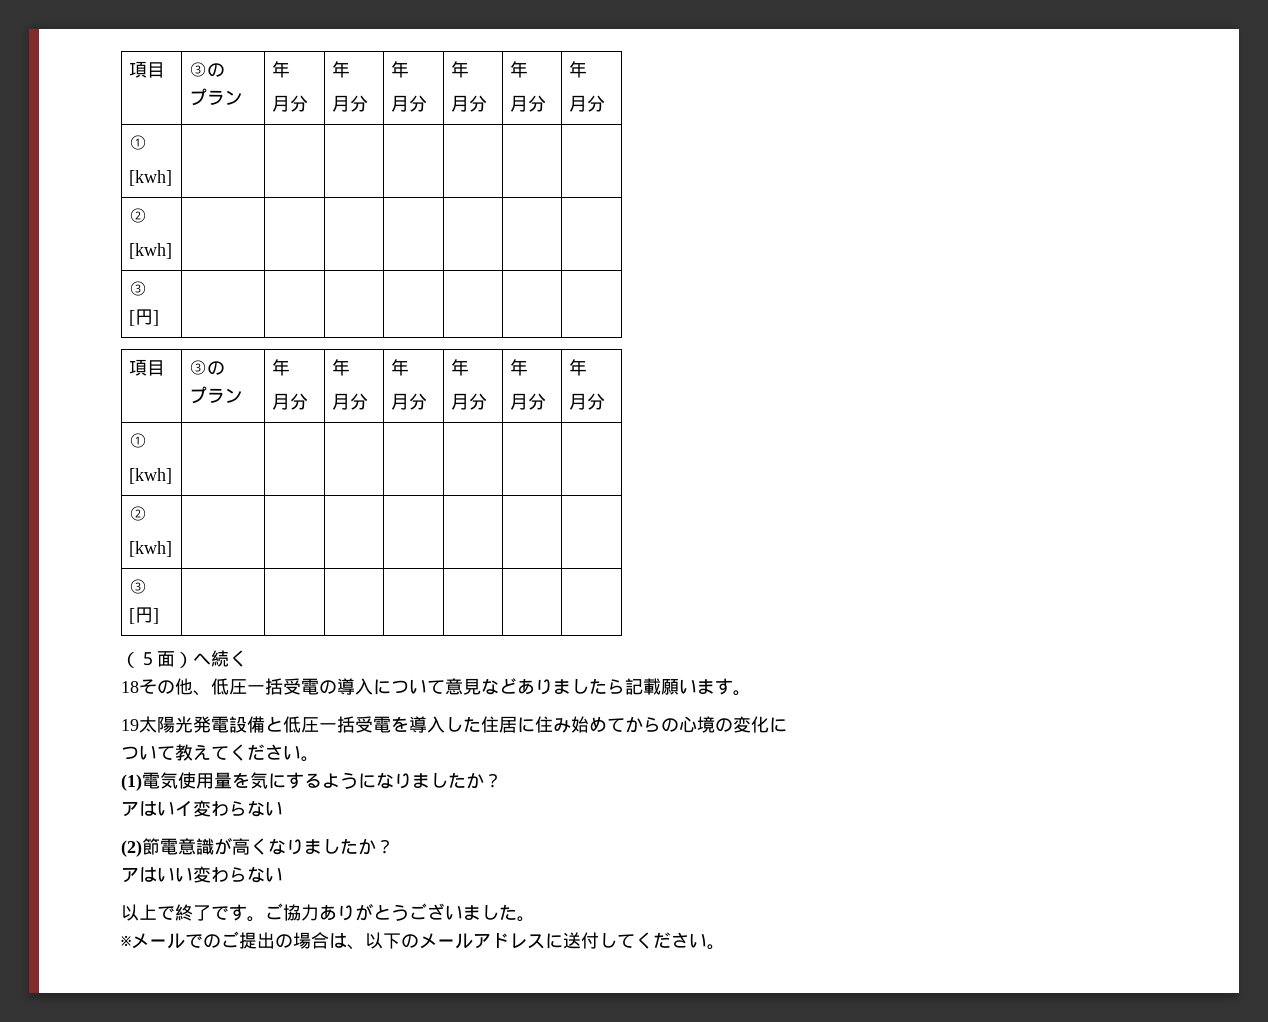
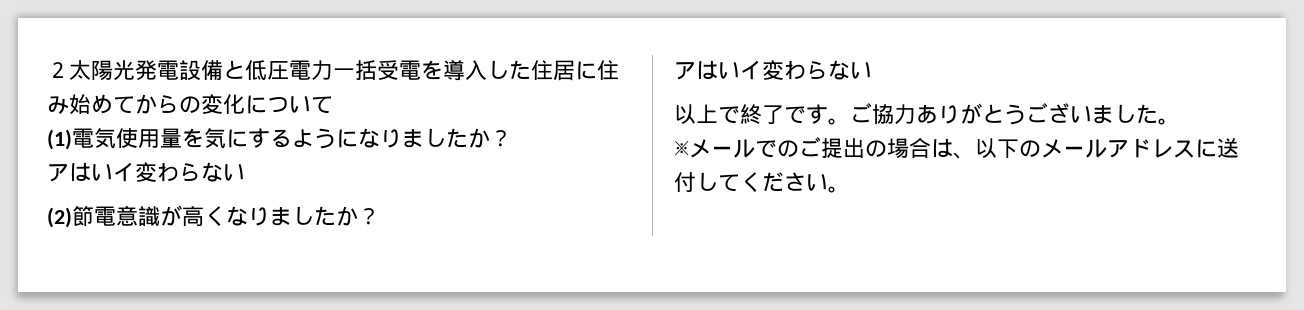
[129,61,166,78] [189,62,226,77] [189,88,244,106] [272,61,291,78] [272,95,309,112] [332,61,351,78] [332,95,369,112] [391,61,410,78] [391,95,428,112] [451,61,470,78] [451,95,488,112] [510,61,529,78] [510,95,547,112] [569,61,588,78] [569,95,606,112] [129,135,148,150] [129,170,173,186] [129,208,148,223] [129,243,173,259] [129,281,148,296] [129,309,160,326] [129,359,166,376] [189,360,226,375] [189,386,244,404] [272,359,291,376] [272,393,309,410] [332,359,351,376] [332,393,369,410] [391,359,410,376] [391,393,428,410] [451,359,470,376] [451,393,488,410] [510,359,529,376] [510,393,547,410] [569,359,588,376] [569,393,606,410] [129,433,148,448] [129,468,173,484] [129,506,148,521] [129,541,173,557] [129,579,148,594] [129,607,160,624] [121,650,247,668] [121,678,751,696] [121,719,139,731] 項目 | ③の // プラン | 年 // 月分 | 年 // 月分 | 年 // 月分 | 年 // 月分 | 年 // 月分 | 年 // 月分 // ① // [kwh] | | | | | | | // ② // [kwh] | | | | | | | // ③ // [円] | | | | | | | // 項目 | ③の // プラン | 年 // 月分 | 年 // 月分 | 年 // 月分 | 年 // 月分 | 年 // 月分 | 年 // 月分 // ① // [kwh] | | | | | | | // ② // [kwh] | | | | | | | // ③ // [円] | | | | | | | // （５面）へ続く // 18その他、低圧一括受電の導入について意見などありましたら記載願います。 // 19 -> [47,62,69,78] ２
(319, 725) none -> [289,60,333,81] 電力
[679,716,733,733] 心境の -> (201, 104) none
[121,744,319,762] // ついて教えてください。 -> [267,95,333,114] ついて
[175,867,193,882] い -> [740,60,762,80] イ

